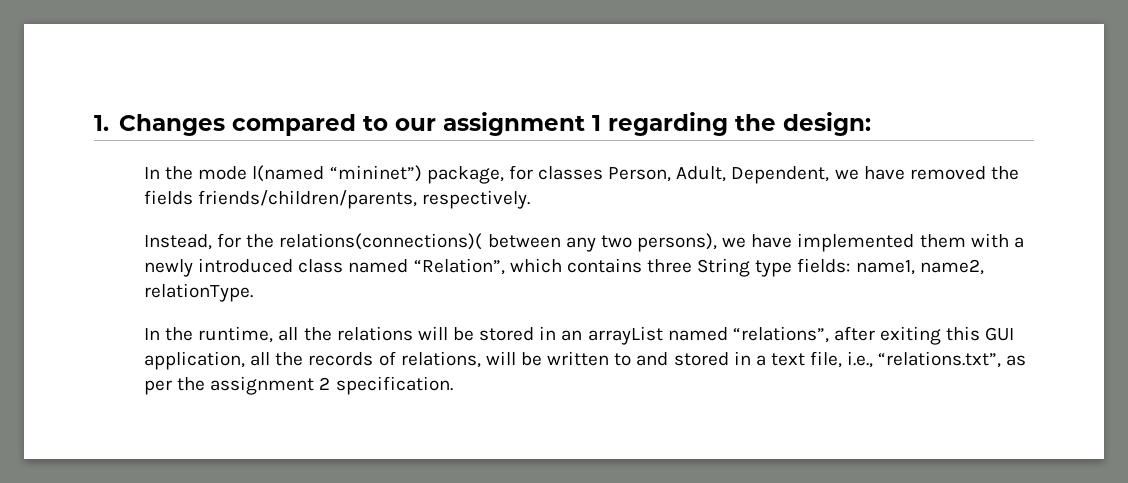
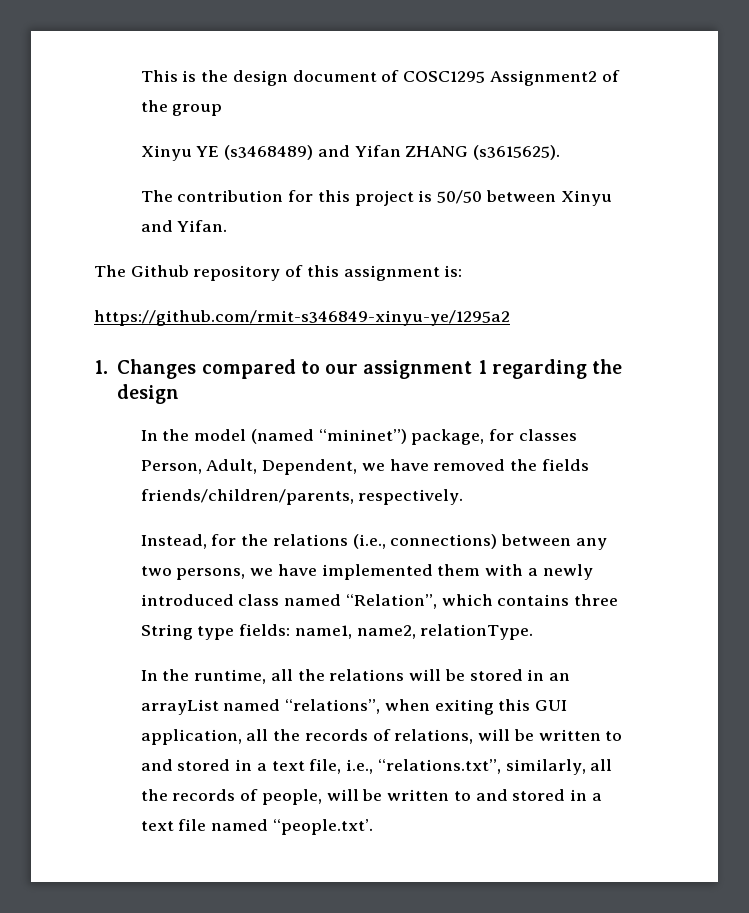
(94, 123) none -> [140,70,620,86] [140,100,223,116] [140,145,561,161] [140,190,612,206] [140,220,228,232] [94,265,463,281] [94,310,510,326] This is the design document of COSC1295 Assignment2 of the group // Xinyu YE (s3468489) and Yifan ZHANG (s3615625). // The contribution for this project is 50/50 between Xinyu and Yifan. // The Github repository of this assignment is: // https://github.com/rmit-s346849-xinyu-ye/1295a2 //
[783,112,872,136] [144,165,325,182] design: // In the mode l(named -> [117,384,180,404] [140,429,314,444] design // In the model (named
[279,233,483,250] relations(connections)( -> [272,534,498,549] relations (i.e., connections)
[636,233,717,252] persons), -> [176,568,246,580] persons,
[833,326,875,341] after -> [384,699,430,711] when
[1006,355,1027,366] [144,376,453,395] as per the assignment 2 specification. -> [505,759,613,775] [140,789,602,805] [140,819,373,835] similarly, all the records of people, will be written to and stored in a text file named “people.txt’.

